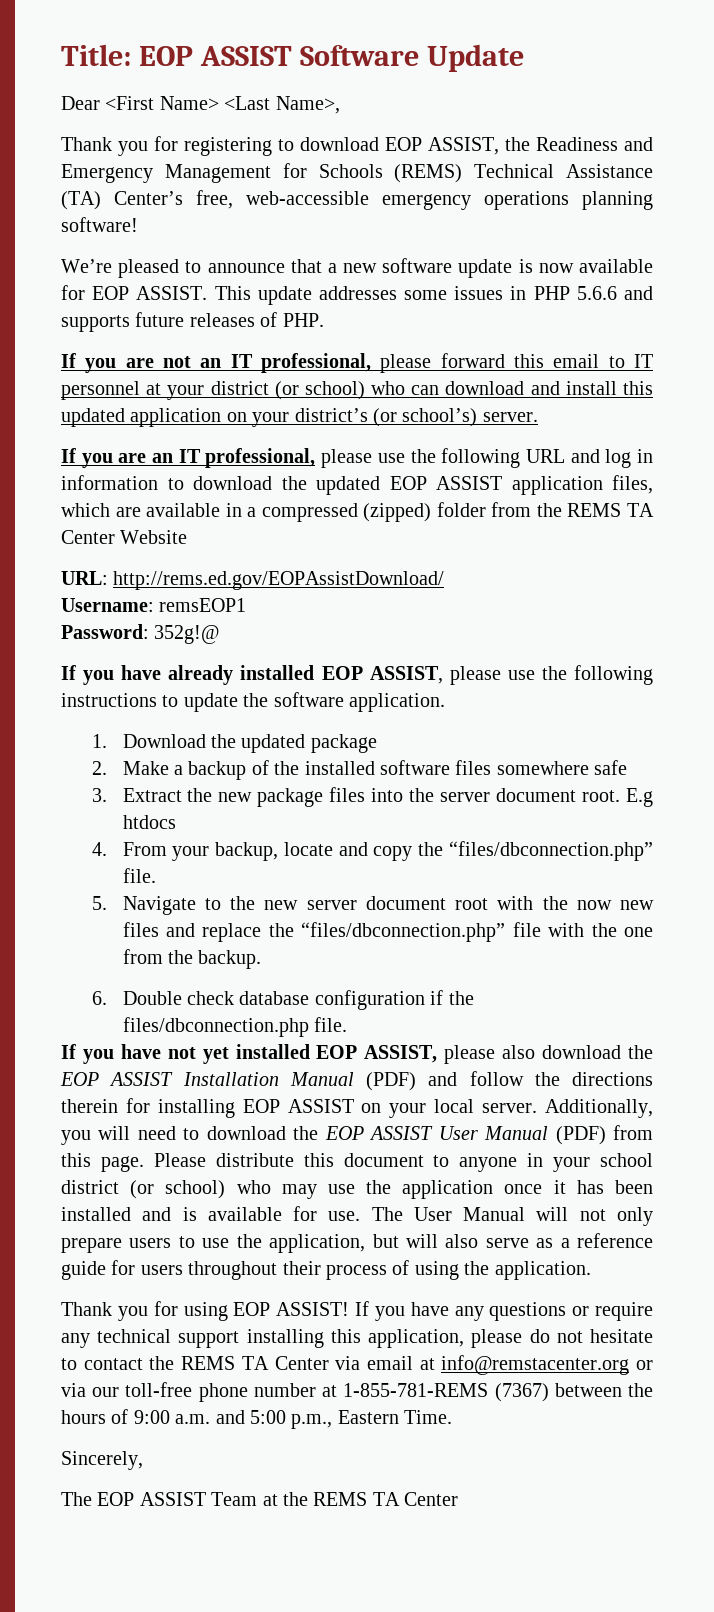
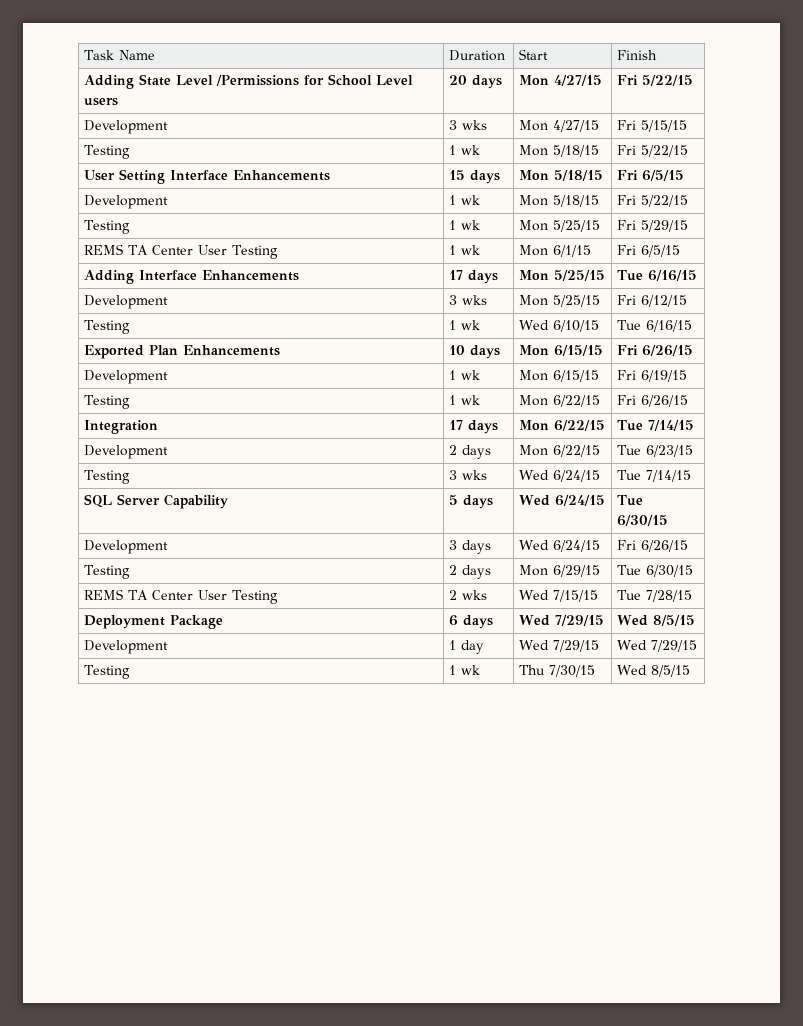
[61,44,525,72] [61,96,340,114] [61,136,653,156] [61,163,653,183] [61,190,653,210] [61,217,138,232] [61,258,653,278] [61,285,653,305] [61,312,324,332] [61,353,653,373] [61,381,653,400] [61,408,538,427] [61,448,653,468] [61,475,653,495] [61,502,654,522] [61,530,188,544] [61,571,445,590] [61,598,247,612] [61,624,220,644] [61,665,654,685] [61,692,445,712] [91,734,377,753] [91,760,628,780] [91,787,653,807] [122,815,176,829] [91,841,653,861] [122,868,156,883] [91,896,654,915] [122,922,653,942] [122,949,262,969] [91,990,474,1010] [122,1017,347,1037] [61,1044,654,1064] [60,1071,653,1091] [61,1098,654,1118] [61,1125,653,1145] [61,1153,653,1172] [61,1180,653,1199] [61,1206,653,1226] [61,1233,654,1253] [61,1260,591,1280] [61,1301,653,1321] [61,1329,653,1348] [61,1355,653,1375] [61,1382,653,1402] [61,1409,453,1429] [61,1451,143,1470] [61,1492,459,1506] Title: EOP ASSIST Software Update // Dear <First Name> <Last Name>, // Thank you for registering to download EOP ASSIST, the Readiness and Emergency Management for Schools (REMS) Technical Assistance (TA) Center’s free, web-accessible emergency operations planning software! // We’re pleased to announce that a new software update is now available for EOP ASSIST. This update addresses some issues in PHP 5.6.6 and supports future releases of PHP. // If you are not an IT professional, please forward this email to IT personnel at your district (or school) who can download and install this updated application on your district’s (or school’s) server. // If you are an IT professional, please use the following URL and log in information to download the updated EOP ASSIST application files, which are available in a compressed (zipped) folder from the REMS TA Center Website // URL: http://rems.ed.gov/EOPAssistDownload/ // Username: remsEOP1 // Password: 352g!@ // If you have already installed EOP ASSIST, please use the following instructions to update the software application. // 1. Download the updated package // 2. Make a backup of the installed software files somewhere safe // 3. Extract the new package files into the server document root. E.g htdocs // 4. From your backup, locate and copy the “files/dbconnection.php” file. // 5. Navigate to the new server document root with the now new files and replace the “files/dbconnection.php” file with the one from the backup. // 6. Double check database configuration if the files/dbconnection.php file. // If you have not yet installed EOP ASSIST, please also download the EOP ASSIST Installation Manual (PDF) and follow the directions therein for installing EOP ASSIST on your local server. Additionally, you will need to download the EOP ASSIST User Manual (PDF) from this page. Please distribute this document to anyone in your school district (or school) who may use the application once it has been installed and is available for use. The User Manual will not only prepare users to use the application, but will also serve as a reference guide for users throughout their process of using the application. // Thank you for using EOP ASSIST! If you have any questions or require any technical support installing this application, please do not hesitate to contact the REMS TA Center via email at info@remstacenter.org or via our toll-free phone number at 1-855-781-REMS (7367) between the hours of 9:00 a.m. and 5:00 p.m., Eastern Time. // Sincerely, // The EOP ASSIST Team at the REMS TA Center -> [84,50,156,60] [449,50,506,61] [519,49,549,60] [617,50,658,60] [84,74,414,89] [84,98,119,106] [449,75,503,89] [519,75,603,86] [617,75,694,86] [84,120,169,134] [449,120,488,130] [519,120,600,132] [617,120,688,132] [84,145,131,159] [449,145,481,155] [519,145,600,157] [617,145,689,157] [84,169,331,184] [449,170,501,184] [519,170,604,181] [617,170,685,181] [84,195,169,209] [449,195,481,205] [519,195,600,207] [617,195,689,207] [84,220,131,234] [449,220,481,230] [519,220,601,232] [617,220,689,232] [84,244,279,259] [449,245,481,255] [519,245,592,257] [617,245,681,257] [84,270,300,284] [449,270,499,284] [519,270,606,281] [617,270,698,281] [84,295,169,309] [449,295,488,305] [519,295,601,307] [617,295,688,307] [84,320,131,334] [449,320,481,330] [519,320,600,332] [617,320,693,332] [84,345,281,359] [449,345,501,359] [519,345,604,356] [617,345,694,356] [84,370,169,384] [449,370,481,380] [519,370,600,382] [617,370,688,382] [84,395,131,409] [449,395,481,405] [519,395,601,407] [617,395,689,407] [84,420,159,434] [449,420,499,434] [519,420,606,431] [617,420,695,431] [84,445,169,459] [449,445,492,459] [519,445,601,457] [617,445,694,457] [84,470,131,484] [449,470,488,480] [519,470,601,482] [617,470,692,482] [84,494,229,509] [449,495,494,509] [519,495,606,506] [617,495,644,506] [617,515,669,526] [84,540,169,554] [449,540,492,554] [519,540,601,552] [617,540,689,552] [84,565,131,579] [449,565,492,579] [519,565,601,577] [617,565,694,577] [84,589,279,604] [449,590,488,600] [519,590,599,602] [617,590,693,602] [84,615,224,629] [449,615,494,629] [519,615,605,626] [617,615,696,626] [84,640,169,654] [449,640,485,654] [519,640,600,652] [617,640,698,652] [84,665,131,679] [449,665,481,675] [519,665,596,677] [617,665,691,677] Task Name | Duration | Start | Finish // Adding State Level /Permissions for School Level users | 20 days | Mon 4/27/15 | Fri 5/22/15 // Development | 3 wks | Mon 4/27/15 | Fri 5/15/15 // Testing | 1 wk | Mon 5/18/15 | Fri 5/22/15 // User Setting Interface Enhancements | 15 days | Mon 5/18/15 | Fri 6/5/15 // Development | 1 wk | Mon 5/18/15 | Fri 5/22/15 // Testing | 1 wk | Mon 5/25/15 | Fri 5/29/15 // REMS TA Center User Testing | 1 wk | Mon 6/1/15 | Fri 6/5/15 // Adding Interface Enhancements | 17 days | Mon 5/25/15 | Tue 6/16/15 // Development | 3 wks | Mon 5/25/15 | Fri 6/12/15 // Testing | 1 wk | Wed 6/10/15 | Tue 6/16/15 // Exported Plan Enhancements | 10 days | Mon 6/15/15 | Fri 6/26/15 // Development | 1 wk | Mon 6/15/15 | Fri 6/19/15 // Testing | 1 wk | Mon 6/22/15 | Fri 6/26/15 // Integration | 17 days | Mon 6/22/15 | Tue 7/14/15 // Development | 2 days | Mon 6/22/15 | Tue 6/23/15 // Testing | 3 wks | Wed 6/24/15 | Tue 7/14/15 // SQL Server Capability | 5 days | Wed 6/24/15 | Tue 6/30/15 // Development | 3 days | Wed 6/24/15 | Fri 6/26/15 // Testing | 2 days | Mon 6/29/15 | Tue 6/30/15 // REMS TA Center User Testing | 2 wks | Wed 7/15/15 | Tue 7/28/15 // Deployment Package | 6 days | Wed 7/29/15 | Wed 8/5/15 // Development | 1 day | Wed 7/29/15 | Wed 7/29/15 // Testing | 1 wk | Thu 7/30/15 | Wed 8/5/15

